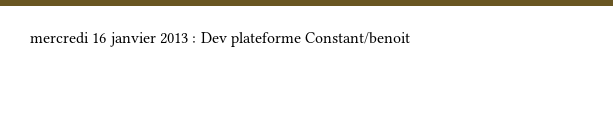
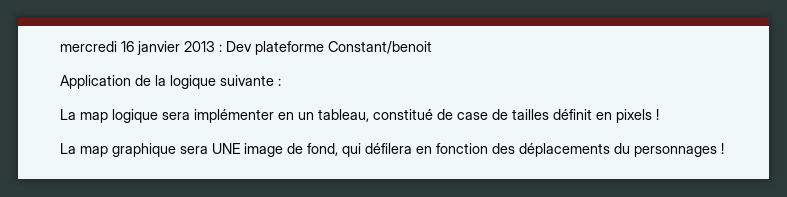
(411, 38) none -> [60,75,281,89] [60,109,659,123] [60,143,724,157] // Application de la logique suivante : // La map logique sera implémenter en un tableau, constitué de case de tailles définit en pixels ! // La map graphique sera UNE image de fond, qui défilera en fonction des déplacements du personnages !

